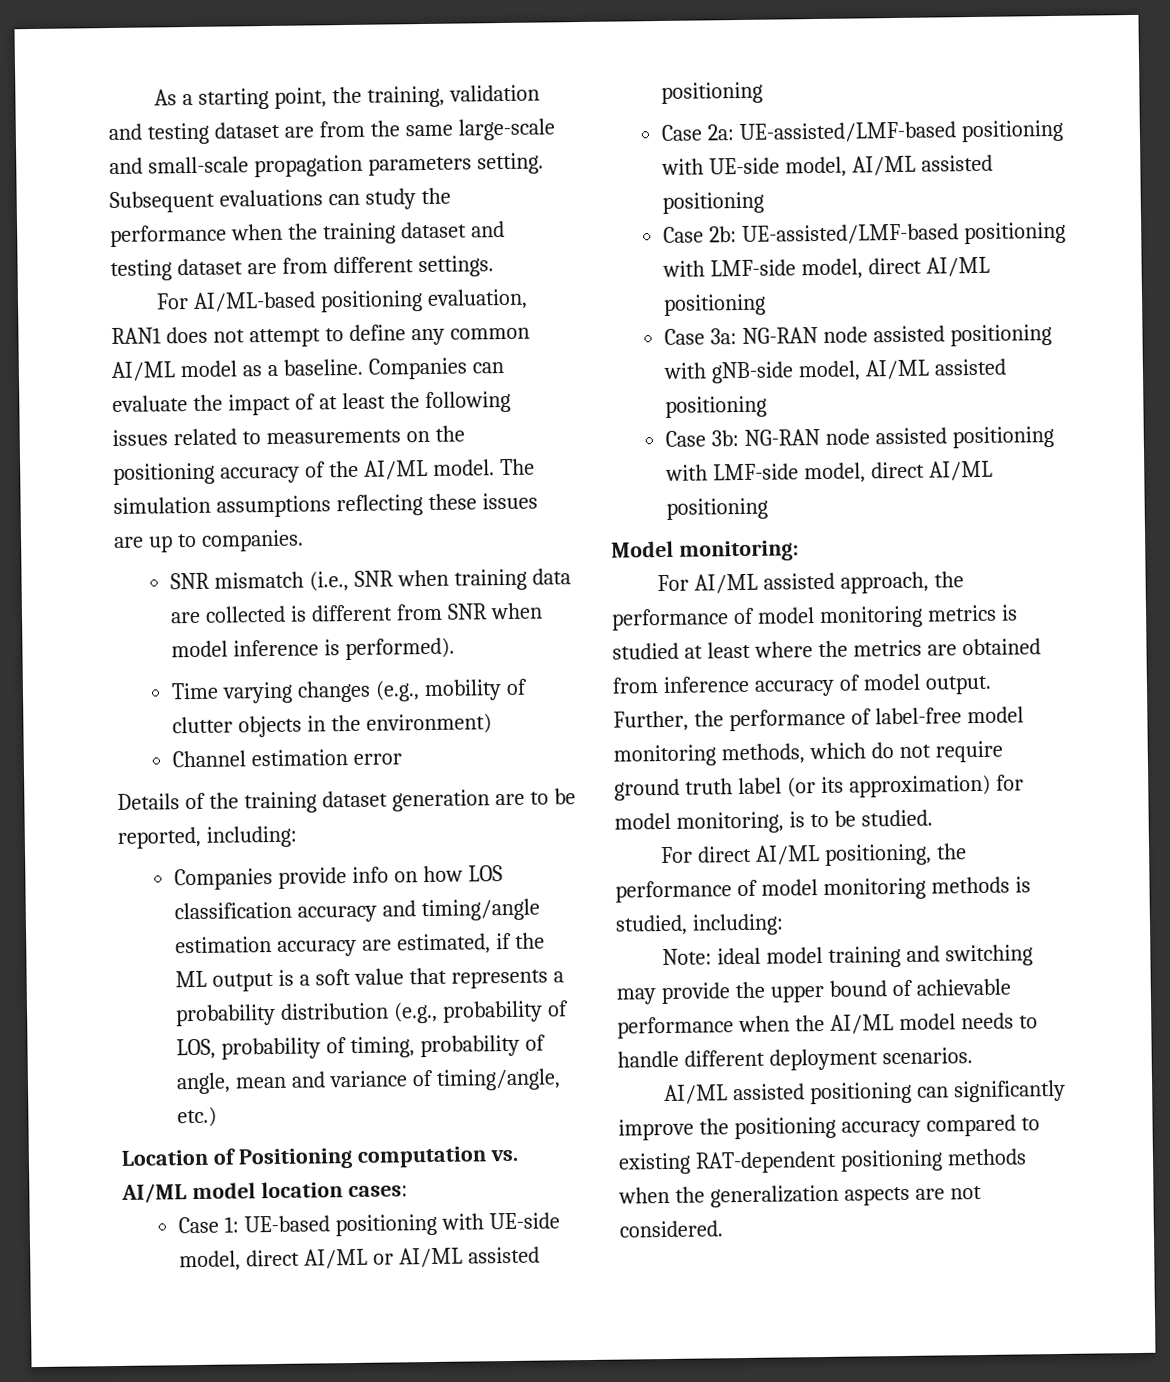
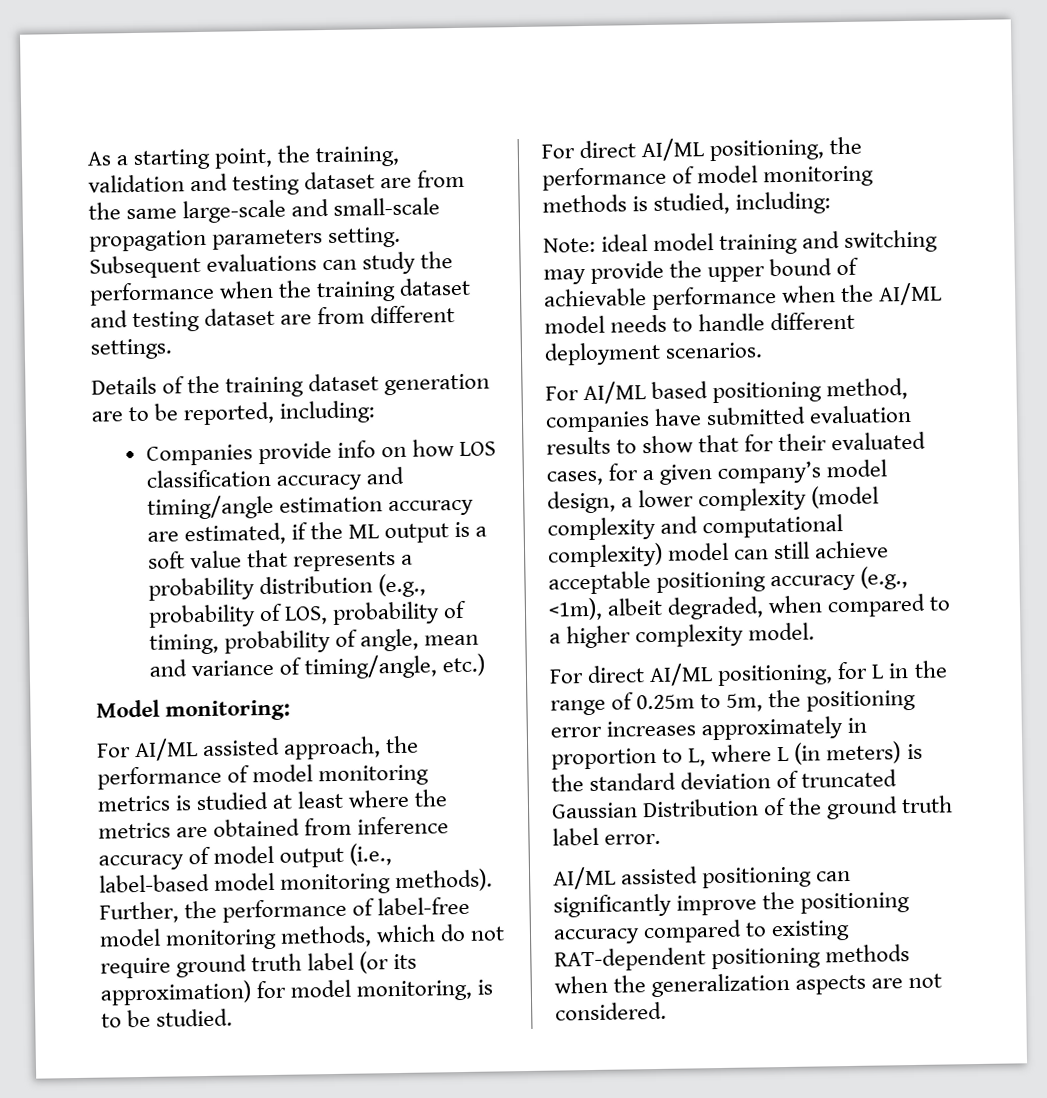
[156,288,528,313] [111,324,530,348] [111,357,504,382] [112,390,511,416] [112,425,465,446] [113,458,535,485] [113,492,538,518] [113,529,304,553] [170,568,571,592] [170,602,543,624] [171,637,455,661] [171,678,528,704] [172,713,492,738] [172,749,402,768] // For AI/ML-based positioning evaluation, RAN1 does not attempt to define any common AI/ML model as a baseline. Companies can evaluate the impact of at least the following issues related to measurements on the positioning accuracy of the AI/ML model. The simulation assumptions reflecting these issues are up to companies. // SNR mismatch (i.e., SNR when training data are collected is different from SNR when model inference is performed). // Time varying changes (e.g., mobility of clutter objects in the environment) // Channel estimation error -> (172, 349) none
[121,1146,518,1170] [121,1181,408,1204] [178,1212,560,1237] [179,1246,540,1272] [661,81,764,104] [661,119,1064,143] [661,154,993,178] [662,191,765,214] [663,221,1066,245] [662,256,990,280] [663,293,767,316] [664,324,1052,347] [663,358,1007,384] [665,395,768,418] [665,426,1054,449] [665,460,993,484] [666,497,769,520] // Location of Positioning computation vs. AI/ML model location cases: // Case 1: UE-based positioning with UE-side model, direct AI/ML or AI/ML assisted positioning // Case 2a: UE-assisted/LMF-based positioning with UE-side model, AI/ML assisted positioning // Case 2b: UE-assisted/LMF-based positioning with LMF-side model, direct AI/ML positioning // Case 3a: NG-RAN node assisted positioning with gNB-side model, AI/ML assisted positioning // Case 3b: NG-RAN node assisted positioning with LMF-side model, direct AI/ML positioning -> (486, 665) none
[924,675,992,695] output. -> [279,843,393,868] [99,868,494,895] output (i.e., label-based model monitoring methods).
(973, 1056) none -> [545,378,909,405] [545,404,913,433] [546,431,927,455] [546,459,888,486] [547,485,880,514] [547,514,844,541] [547,540,890,568] [548,566,909,595] [548,593,952,621] [549,622,816,649] [549,660,948,687] [550,689,917,716] [550,716,868,741] [551,741,923,770] [551,769,898,792] [551,795,954,820] [552,827,662,846] // For AI/ML based positioning method, companies have submitted evaluation results to show that for their evaluated cases, for a given company’s model design, a lower complexity (model complexity and computational complexity) model can still achieve acceptable positioning accuracy (e.g., <1m), albeit degraded, when compared to a higher complexity model. // For direct AI/ML positioning, for L in the range of 0.25m to 5m, the positioning error increases approximately in proportion to L, where L (in meters) is the standard deviation of truncated Gaussian Distribution of the ground truth label error.

